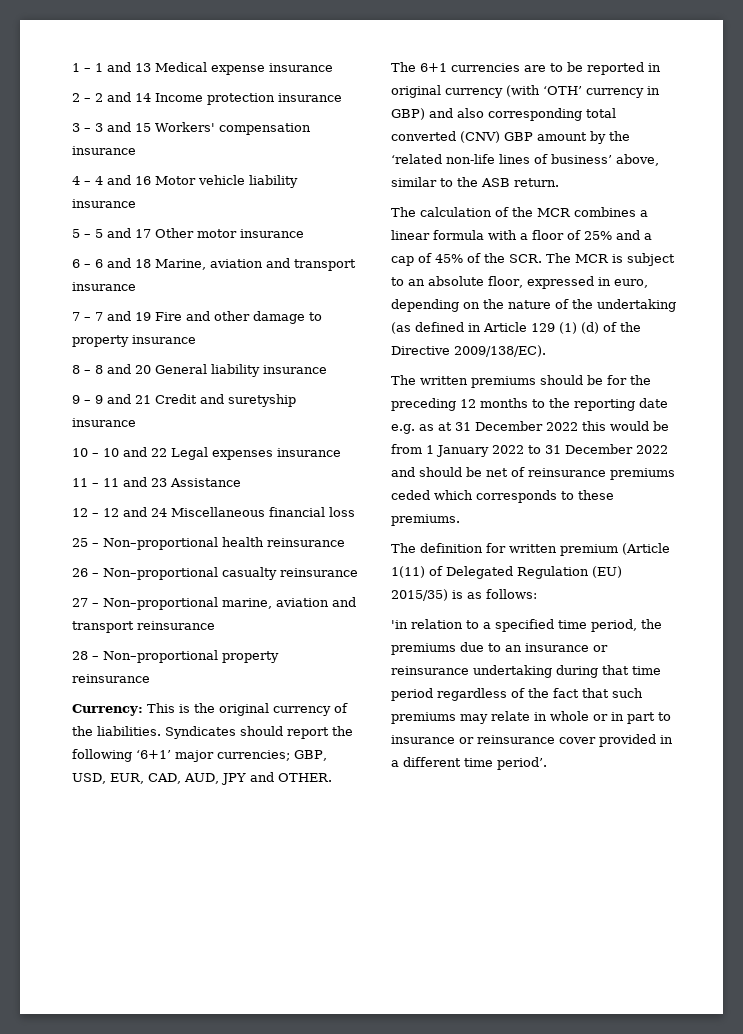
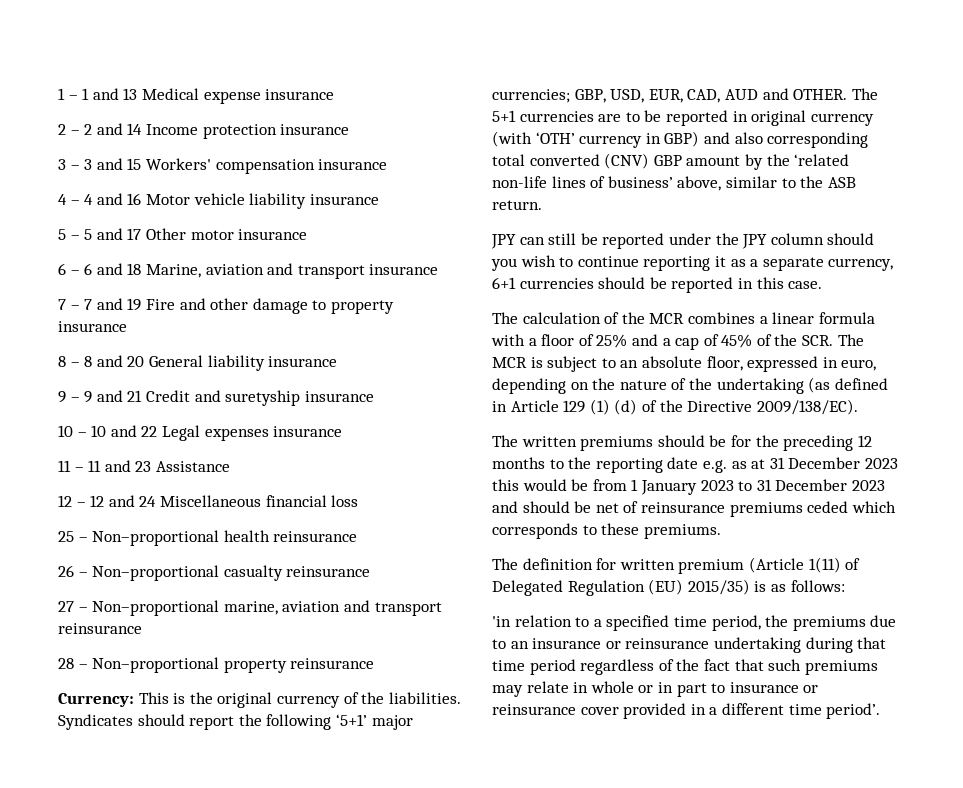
[136,750,171,759] ‘6+1’ -> [335,714,367,726] ‘5+1’
[184,773,246,785] AUD, JPY -> [724,89,758,100] AUD
[420,63,447,72] 6+1 -> [492,110,516,122] 5+1
(559, 182) none -> [491,233,875,249] [491,255,894,271] [492,277,823,293] // JPY can still be reported under the JPY column should you wish to continue reporting it as a separate currency, 6+1 currencies should be reported in this case.
[546,422,578,431] 2022 -> [864,458,898,469] 2023
[492,445,524,454] 2022 -> [700,480,734,491] 2023
[636,445,668,454] 2022 -> [851,480,885,491] 2023

